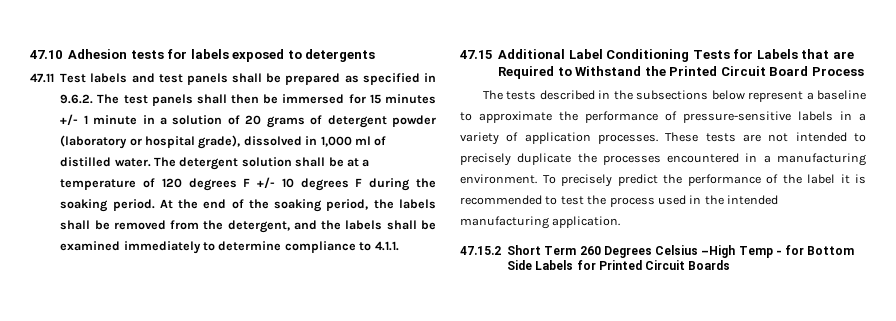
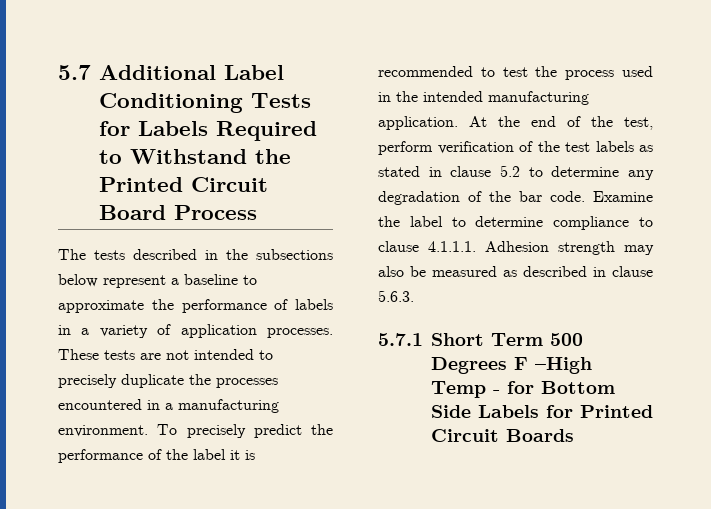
[30,49,376,62] [30,73,437,85] [60,94,437,106] [60,114,437,128] [60,135,387,149] [60,157,370,170] [60,177,436,191] [60,199,436,212] [60,220,436,233] [60,241,399,254] [460,50,492,59] 47.10 Adhesion tests for labels exposed to detergents // 47.11 Test labels and test panels shall be prepared as specified in 9.6.2. The test panels shall then be immersed for 15 minutes +/- 1 minute in a solution of 20 grams of detergent powder (laboratory or hospital grade), dissolved in 1,000 ml of distilled water. The detergent solution shall be at a temperature of 120 degrees F +/- 10 degrees F during the soaking period. At the end of the soaking period, the labels shall be removed from the detergent, and the labels shall be examined immediately to determine compliance to 4.1.1. // 47.15 -> [58,65,91,80] 5.7
[801,49,854,59] that are -> (208, 128) none
[683,111,791,123] pressure-sensitive -> (289, 304) none
[460,245,699,258] // 47.15.2 Short Term 260 Degrees Celsius -> [469,116,653,130] [378,141,653,155] [378,165,654,180] [378,191,653,205] [378,216,653,230] [378,241,654,255] [378,266,653,277] [378,290,414,302] [378,333,583,346] [431,357,528,374] At the end of the test, perform verification of the test labels as stated in clause 5.2 to determine any degradation of the bar code. Examine the label to determine compliance to clause 4.1.1.1. Adhesion strength may also be measured as described in clause 5.6.3. // 5.7.1 Short Term 500 Degrees F

